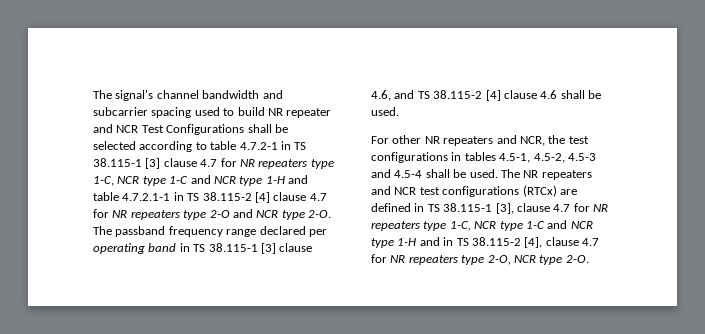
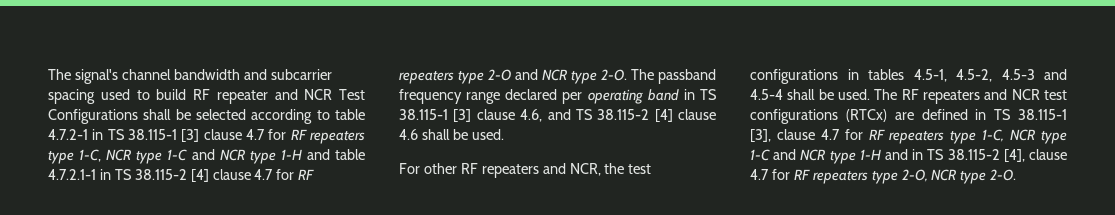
[267,108,283,116] NR -> [193,89,210,100] RF
[239,159,255,167] NR -> [290,129,307,140] RF
[112,210,128,218] NR -> [298,169,315,180] RF
[424,136,440,144] NR -> [460,163,478,174] RF
[523,170,539,178] NR -> [901,89,919,100] RF
[593,204,608,212] NR -> [868,129,885,140] RF
[390,255,406,263] NR -> [793,169,810,180] RF

